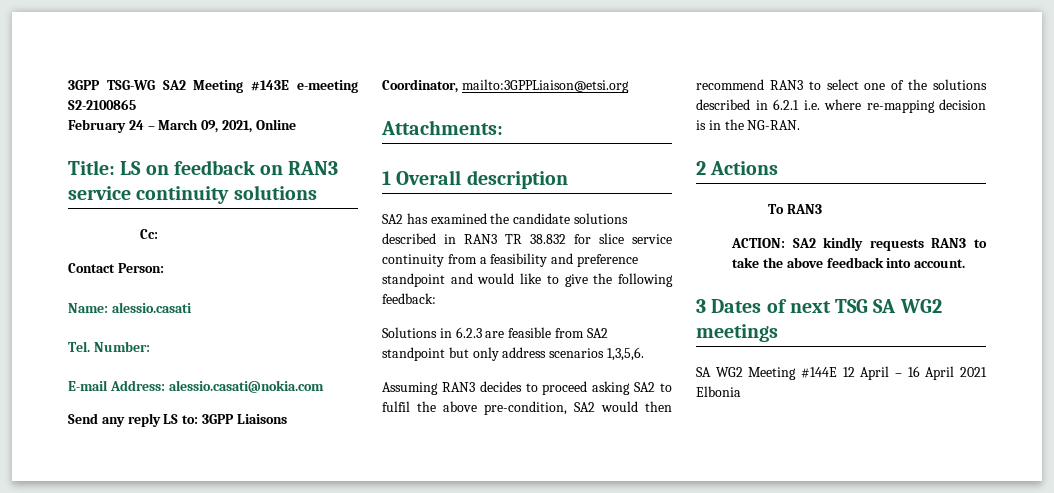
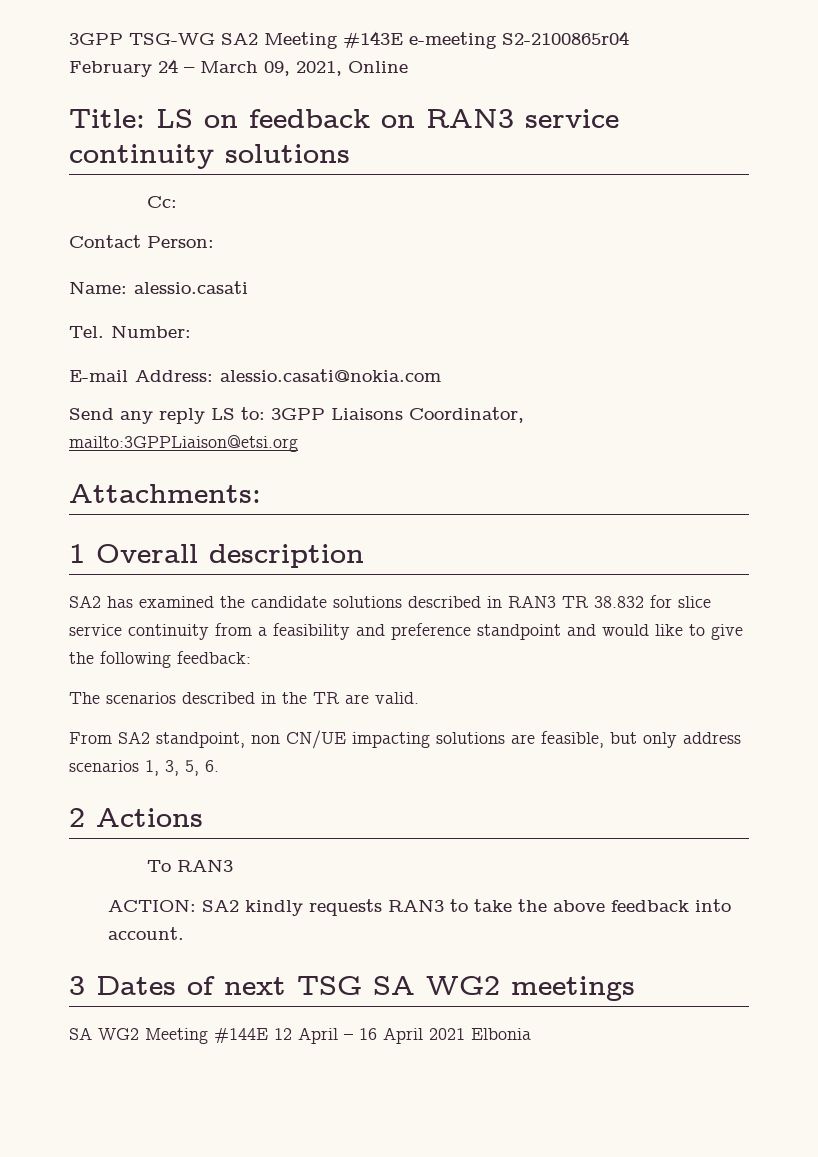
[68,99,136,110] S2-2100865 -> [502,31,629,45] S2-2100865r04
[382,327,608,338] [382,347,644,361] [382,381,672,395] [382,401,672,415] [696,79,987,90] [696,99,986,113] [696,119,801,130] Solutions in 6.2.3 are feasible from SA2 standpoint but only address scenarios 1,3,5,6. // Assuming RAN3 decides to proceed asking SA2 to fulfil the above pre-condition, SA2 would then recommend RAN3 to select one of the solutions described in 6.2.1 i.e. where re-mapping decision is in the NG-RAN. -> [69,692,419,704] [69,730,741,749] [69,760,219,776] The scenarios described in the TR are valid. // From SA2 standpoint, non CN/UE impacting solutions are feasible, but only address scenarios 1, 3, 5, 6.

